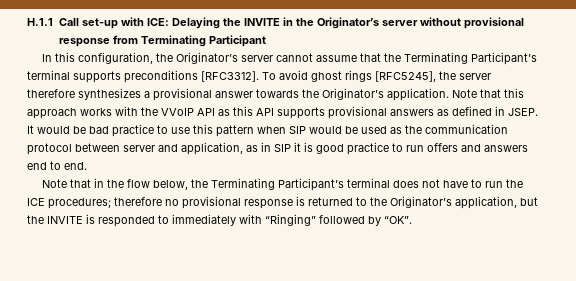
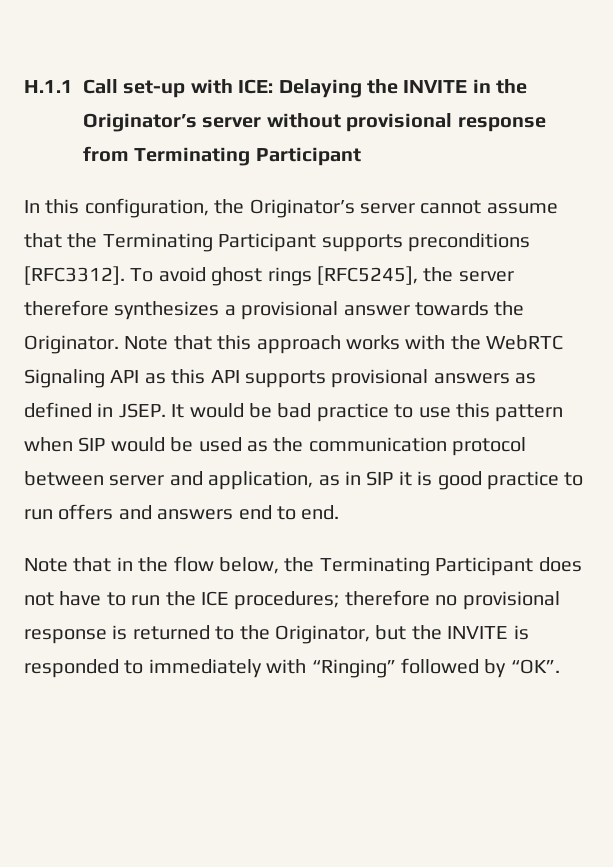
[470,52,537,65] [27,70,70,80] Participant’s terminal -> [218,233,317,252] Participant
[322,88,449,101] Originator’s application. -> [24,335,119,354] Originator.
[161,108,194,116] VVoIP -> [486,335,564,350] [24,369,105,388] WebRTC Signaling
[277,178,390,191] Participant’s terminal -> [435,557,534,576] Participant
[390,196,517,209] Originator’s application, -> [275,625,370,644] Originator,

